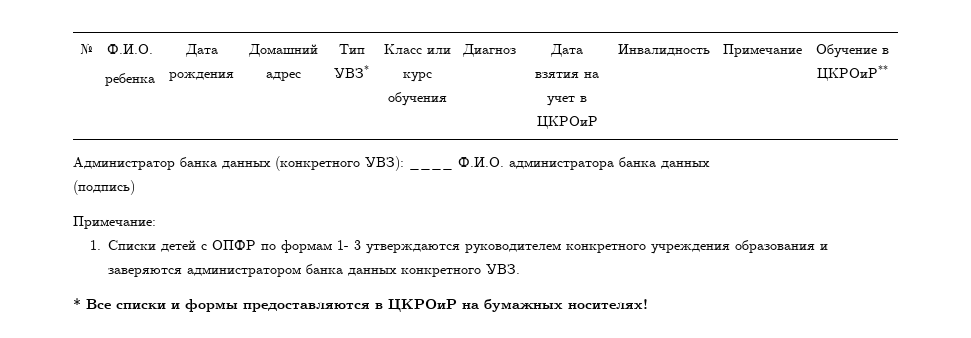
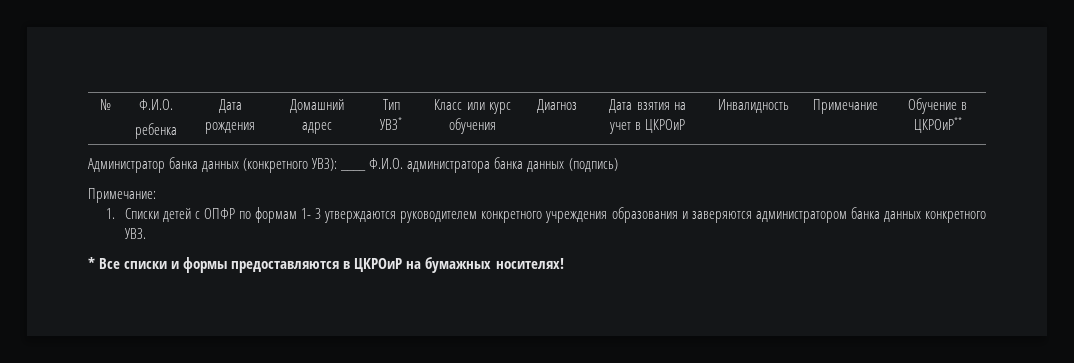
(710, 165) // -> (565, 166) none

